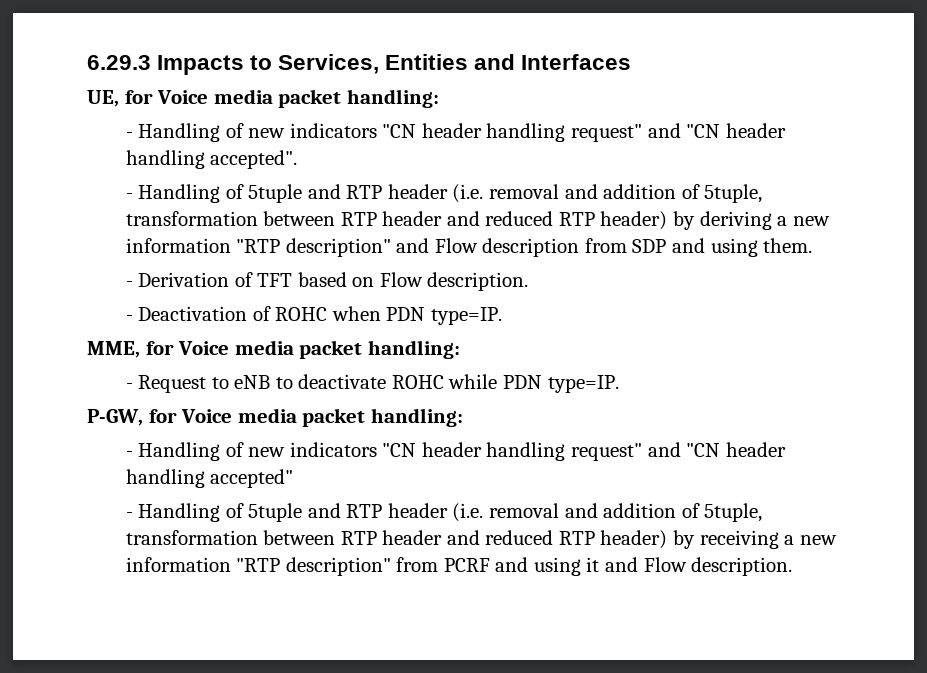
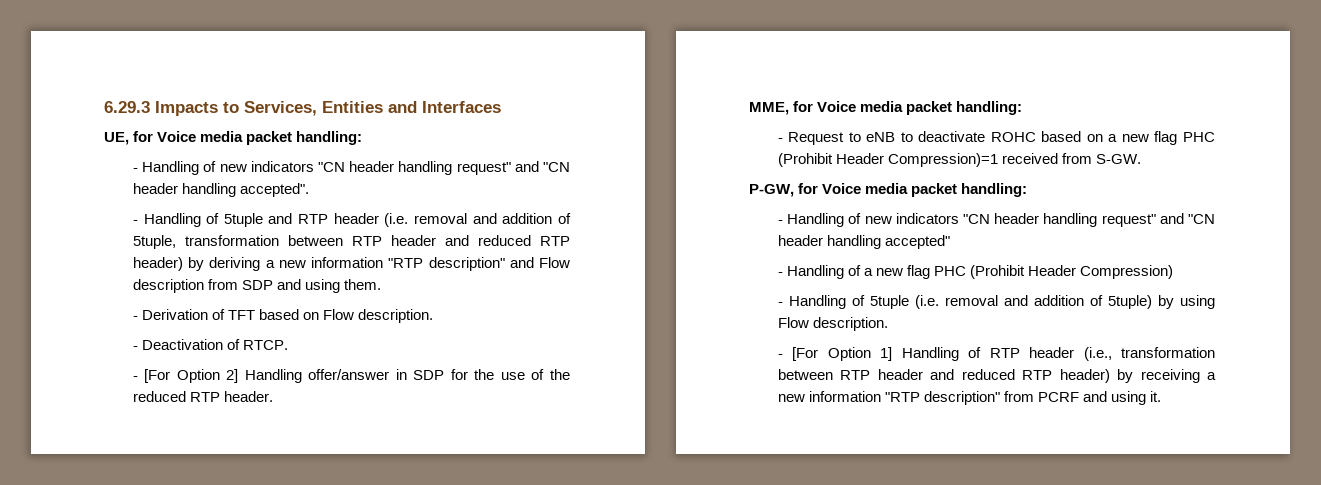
[275,306,502,325] ROHC when PDN type=IP. -> [243,340,289,350] [132,369,570,383] [132,391,273,402] RTCP. // - [For Option 2] Handling offer/answer in SDP for the use of the reduced RTP header.
[448,374,619,393] while PDN type=IP. -> [1041,131,1215,145] [777,153,1142,167] based on a new flag PHC (Prohibit Header Compression)=1 received from S-GW.
[125,503,763,522] // - Handling of 5tuple and RTP header (i.e. removal and addition of 5tuple, -> [777,265,1174,279] [777,295,1215,309] [777,317,888,331] [777,347,1112,361] // - Handling of a new flag PHC (Prohibit Header Compression) // - Handling of 5tuple (i.e. removal and addition of 5tuple) by using Flow description. // - [For Option 1] Handling of RTP header (i.e.,
[586,557,793,576] it and Flow description. -> [1150,391,1162,402] it.

